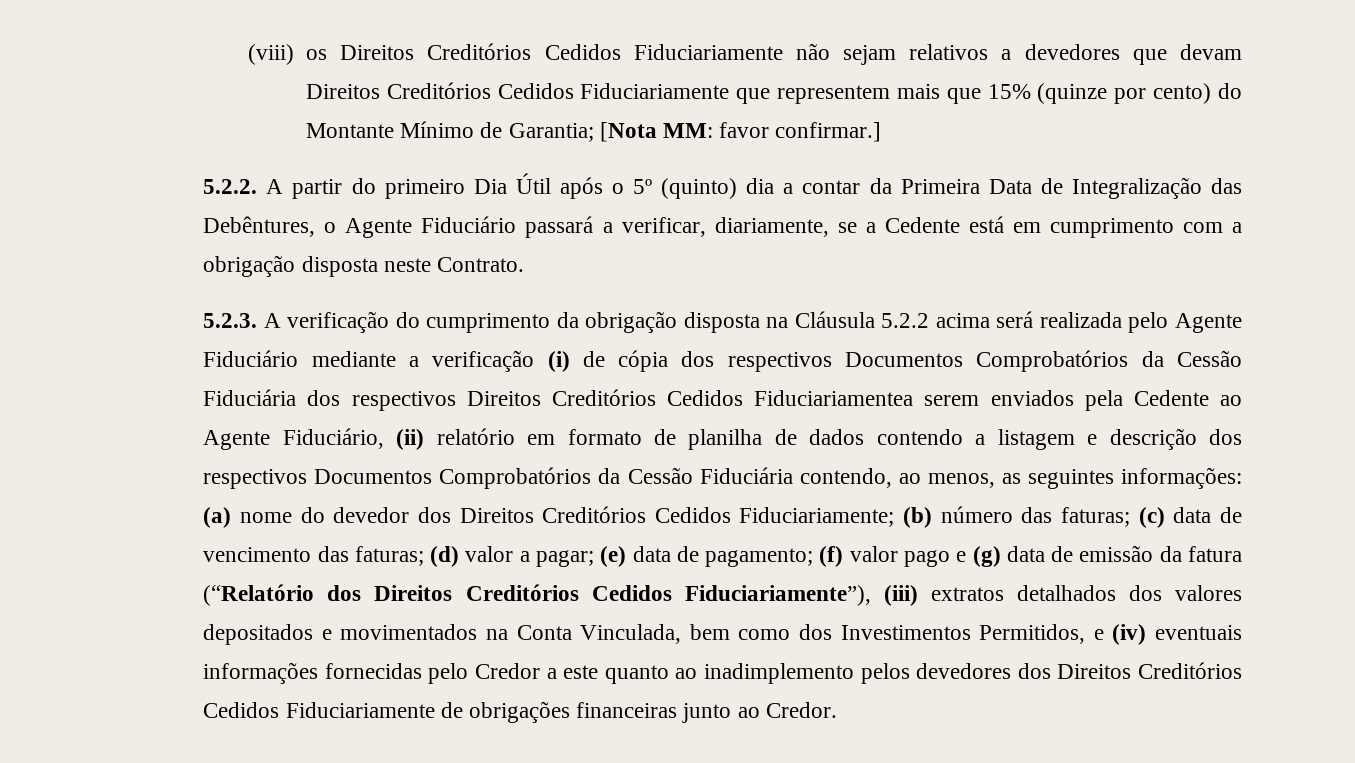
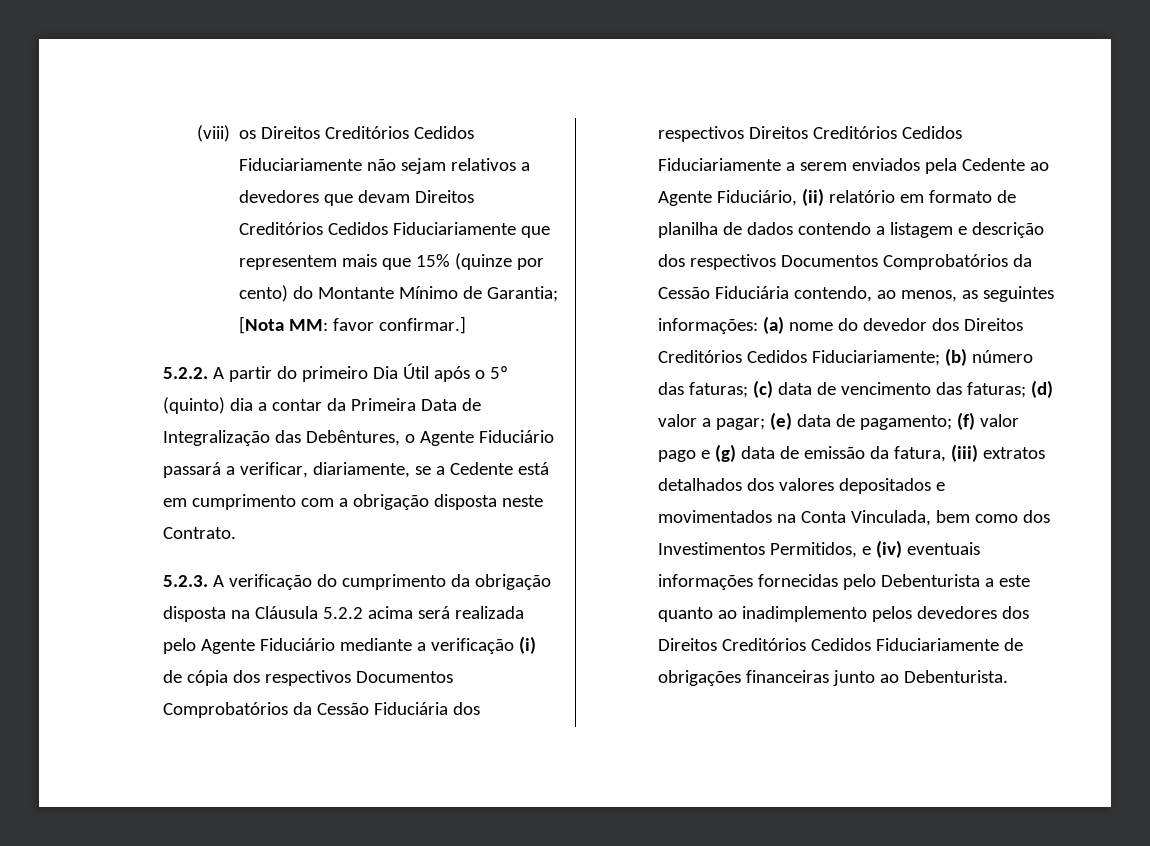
[754,390,914,406] Fiduciariamentea -> [658,158,795,171] Fiduciariamente a
[1187,546,1242,562] [203,584,871,606] fatura (“Relatório dos Direitos Creditórios Cedidos Fiduciariamente”), -> [893,446,946,462] fatura,
[475,663,541,679] Credor -> [880,574,980,587] Debenturista
[765,702,837,718] Credor. -> [903,670,1008,683] Debenturista.

